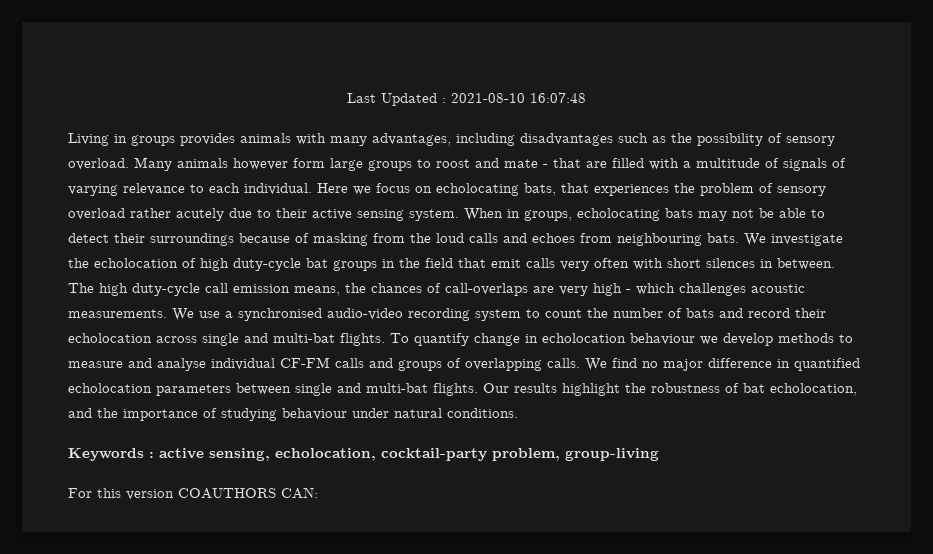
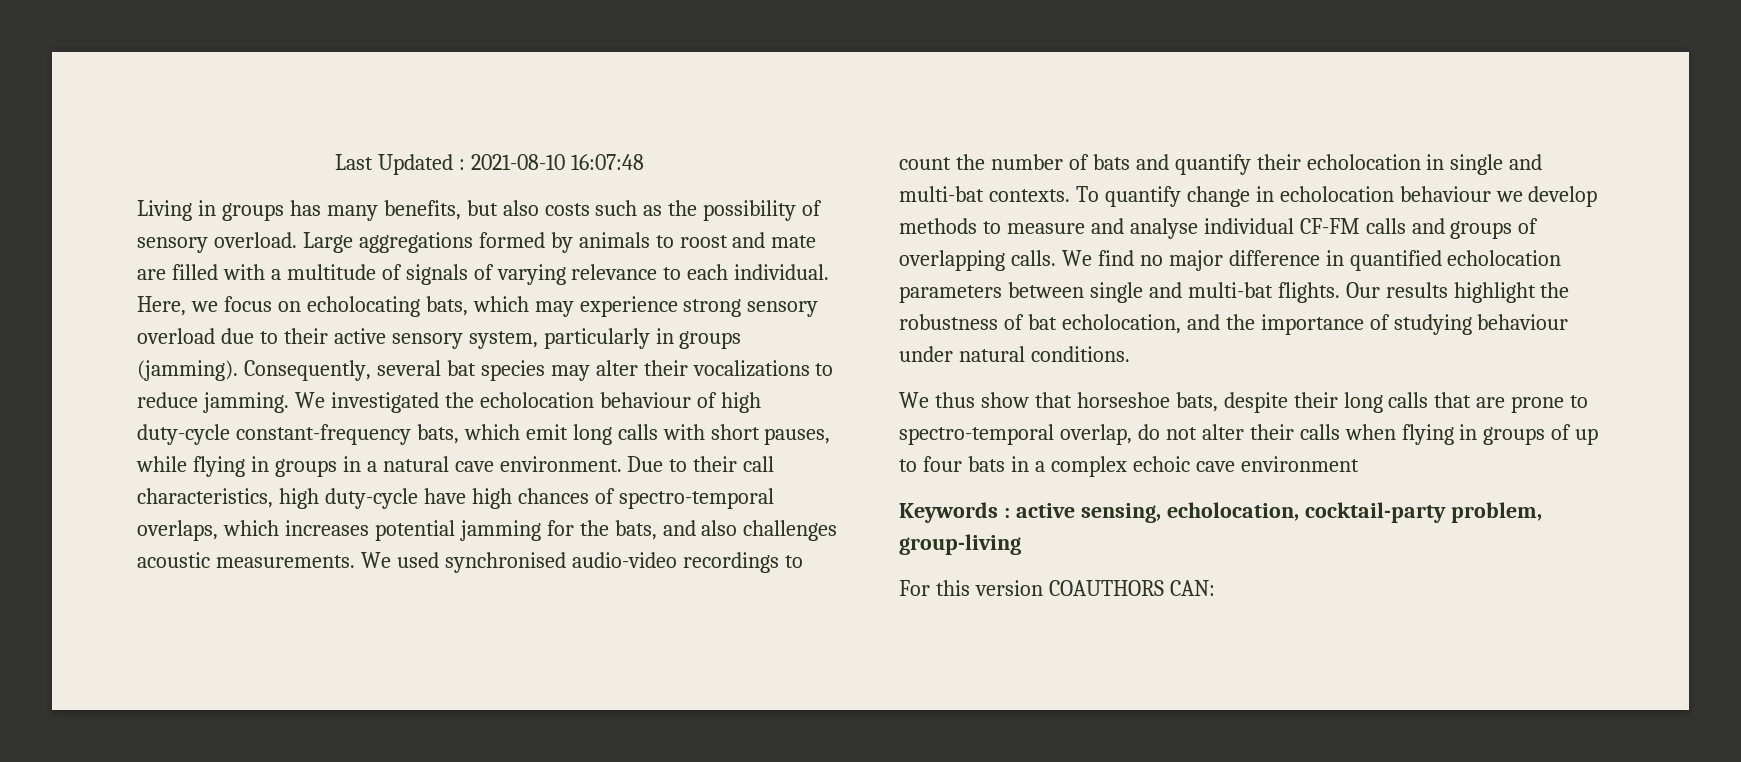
[180,133,613,146] provides animals with many advantages, including disadvantages -> [289,200,590,221] has many benefits, but also costs
[134,157,412,171] Many animals however form large groups -> [302,232,650,253] Large aggregations formed by animals
[543,158,581,168] - that -> (817, 241) none
[317,183,348,193] Here -> [137,296,186,316] Here,
[561,183,826,196] [68,208,825,221] [68,233,843,246] that experiences the problem of sensory overload rather acutely due to their active sensing system. When in groups, echolocating bats may not be able to detect their surroundings because of masking from the loud calls and echoes from neighbouring bats. We investigate -> [472,296,819,317] [137,328,742,349] [137,360,834,381] [137,392,439,413] which may experience strong sensory overload due to their active sensory system, particularly in groups (jamming). Consequently, several bat species may alter their vocalizations to reduce jamming. We investigated
(178, 263) none -> [599,392,691,408] behaviour
[306,258,835,271] [68,283,805,296] [68,308,521,321] bat groups in the field that emit calls very often with short silences in between. The high duty-cycle call emission means, the chances of call-overlaps are very high - which challenges acoustic measurements. We use a synchronised audio-video recording system -> [235,424,831,445] [136,456,775,477] [137,488,774,509] [137,520,838,541] [137,552,779,573] constant-frequency bats, which emit long calls with short pauses, while flying in groups in a natural cave environment. Due to their call characteristics, high duty-cycle have high chances of spectro-temporal overlaps, which increases potential jamming for the bats, and also challenges acoustic measurements. We used synchronised audio-video recordings
[748,308,790,318] record -> [1174,154,1251,175] quantify
[156,333,385,346] across single and multi-bat flights. -> [1426,154,1543,175] [899,186,1070,202] in single and multi-bat contexts.
(518, 413) none -> [899,392,1589,413] [899,424,1599,445] [899,456,1359,477] // We thus show that horseshoe bats, despite their long calls that are prone to spectro-temporal overlap, do not alter their calls when flying in groups of up to four bats in a complex echoic cave environment

